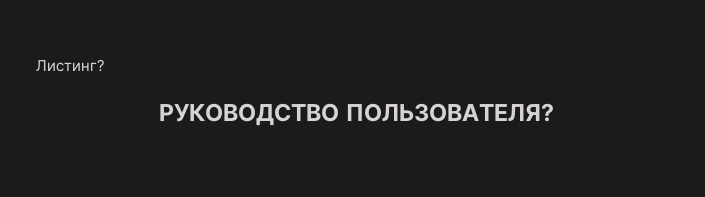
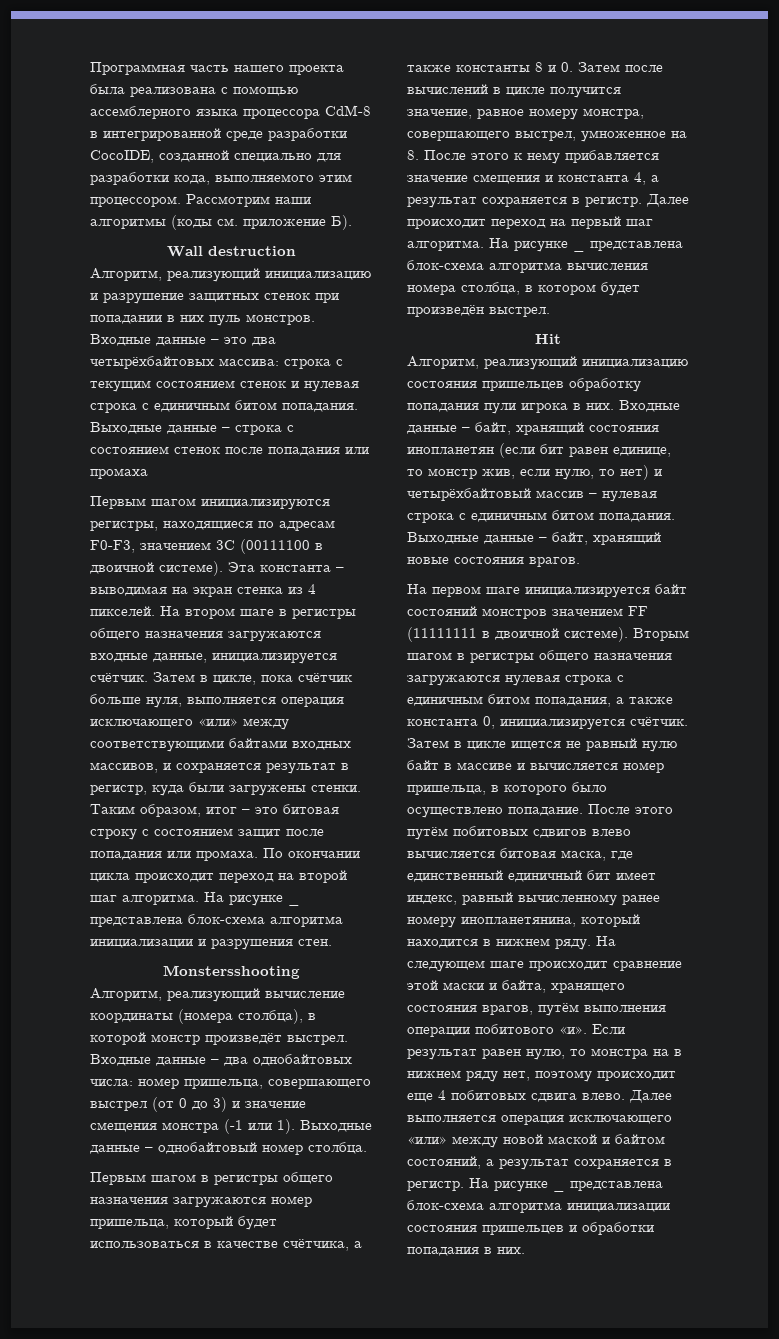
[36,59,104,72] [159,103,554,126] Листинг? // РУКОВОДСТВО ПОЛЬЗОВАТЕЛЯ? -> [90,62,344,75] [90,84,298,97] [90,105,371,119] [90,128,347,141] [90,150,341,163] [90,172,352,185] [90,194,311,207] [90,215,352,230] [166,246,296,257] [90,268,371,282] [90,293,339,304] [90,314,315,326] [90,334,276,346] [90,356,343,369] [90,380,359,392] [90,400,358,413] [90,422,294,435] [90,446,369,456] [90,468,148,479] [90,496,330,510] [90,520,335,531] [90,539,323,554] [90,561,344,576] [90,584,316,597] [90,606,356,619] [90,628,321,642] [90,653,337,664] [90,672,353,685] [90,694,344,708] [90,718,289,730] [90,738,351,752] [90,762,349,774] [90,782,361,796] [90,804,339,817] [90,828,324,840] [90,848,360,861] [90,870,347,883] [90,892,300,906] [90,914,343,927] [90,939,332,950] [162,965,300,979] [90,988,345,1002] [90,1009,316,1024] [90,1032,348,1045] [90,1054,352,1066] [90,1078,371,1089] [90,1097,306,1112] [90,1119,372,1134] [90,1142,367,1155] [90,1172,333,1185] [90,1196,312,1208] [90,1216,277,1230] [90,1239,362,1251] [407,62,663,72] [407,84,621,98] [407,108,644,120] [407,130,687,142] [407,150,659,164] [407,172,659,185] [407,194,689,208] [407,216,653,229] [407,238,683,252] [407,260,648,273] [407,282,640,296] [407,305,550,317] [535,334,561,344] [407,356,688,370] [407,378,641,392] [407,400,680,414] [407,422,659,435] [407,443,671,458] [407,465,662,480] [407,488,657,502] [407,510,675,523] [407,532,661,545] [407,557,580,567] [407,584,687,598] [407,606,648,619] [407,627,689,642] [407,650,672,663] [407,675,624,686] [407,694,673,707] [407,716,688,730] [407,738,677,752] [407,760,664,773] [407,782,607,795] [407,804,673,818] [407,826,631,840] [407,848,633,861] [407,870,656,882] [407,892,660,906] [407,914,640,928] [407,936,616,950] [407,960,682,972] [407,980,625,993] [407,1003,666,1016] [407,1024,625,1037] [407,1048,682,1060] [407,1070,676,1082] [407,1090,672,1103] [407,1115,672,1125] [407,1134,665,1148] [407,1156,672,1170] [407,1178,663,1192] [407,1200,670,1213] [407,1222,654,1235] [407,1247,525,1256] Программная часть нашего проекта была реализована с помощью ассемблерного языка процессора CdM-8 в интегрированной среде разработки CocoIDE, созданной специально для разработки кода, выполняемого этим процессором. Рассмотрим наши алгоритмы (коды см. приложение Б). // Wall destruction // Алгоритм, реализующий инициализацию и разрушение защитных стенок при попадании в них пуль монстров. Входные данные – это два четырёхбайтовых массива: строка с текущим состоянием стенок и нулевая строка с единичным битом попадания. Выходные данные – строка с состоянием стенок после попадания или промаха // Первым шагом инициализируются регистры, находящиеся по адресам F0-F3, значением 3С (00111100 в двоичной системе). Эта константа – выводимая на экран стенка из 4 пикселей. На втором шаге в регистры общего назначения загружаются входные данные, инициализируется счётчик. Затем в цикле, пока счётчик больше нуля, выполняется операция исключающего «или» между соответствующими байтами входных массивов, и сохраняется результат в регистр, куда были загружены стенки. Таким образом, итог – это битовая строку с состоянием защит после попадания или промаха. По окончании цикла происходит переход на второй шаг алгоритма. На рисунке _ представлена блок-схема алгоритма инициализации и разрушения стен. // Monstersshooting // Алгоритм, реализующий вычисление координаты (номера столбца), в которой монстр произведёт выстрел. Входные данные – два однобайтовых числа: номер пришельца, совершающего выстрел (от 0 до 3) и значение смещения монстра (-1 или 1). Выходные данные – однобайтовый номер столбца. // Первым шагом в регистры общего назначения загружаются номер пришельца, который будет использоваться в качестве счётчика, а также константы 8 и 0. Затем после вычислений в цикле получится значение, равное номеру монстра, совершающего выстрел, умноженное на 8. После этого к нему прибавляется значение смещения и константа 4, а результат сохраняется в регистр. Далее происходит переход на первый шаг алгоритма. На рисунке _ представлена блок-схема алгоритма вычисления номера столбца, в котором будет произведён выстрел. // Hit // Алгоритм, реализующий инициализацию состояния пришельцев обработку попадания пули игрока в них. Входные данные – байт, хранящий состояния инопланетян (если бит равен единице, то монстр жив, если нулю, то нет) и четырёхбайтовый массив – нулевая строка с единичным битом попадания. Выходные данные – байт, хранящий новые состояния врагов. // На первом шаге инициализируется байт состояний монстров значением FF (11111111 в двоичной системе). Вторым шагом в регистры общего назначения загружаются нулевая строка с единичным битом попадания, а также константа 0, инициализируется счётчик. Затем в цикле ищется не равный нулю байт в массиве и вычисляется номер пришельца, в которого было осуществлено попадание. После этого путём побитовых сдвигов влево вычисляется битовая маска, где единственный единичный бит имеет индекс, равный вычисленному ранее номеру инопланетянина, который находится в нижнем ряду. На следующем шаге происходит сравнение этой маски и байта, хранящего состояния врагов, путём выполнения операции побитового «и». Если результат равен нулю, то монстра на в нижнем ряду нет, поэтому происходит еще 4 побитовых сдвига влево. Далее выполняется операция исключающего «или» между новой маской и байтом состояний, а результат сохраняется в регистр. На рисунке _ представлена блок-схема алгоритма инициализации состояния пришельцев и обработки попадания в них.

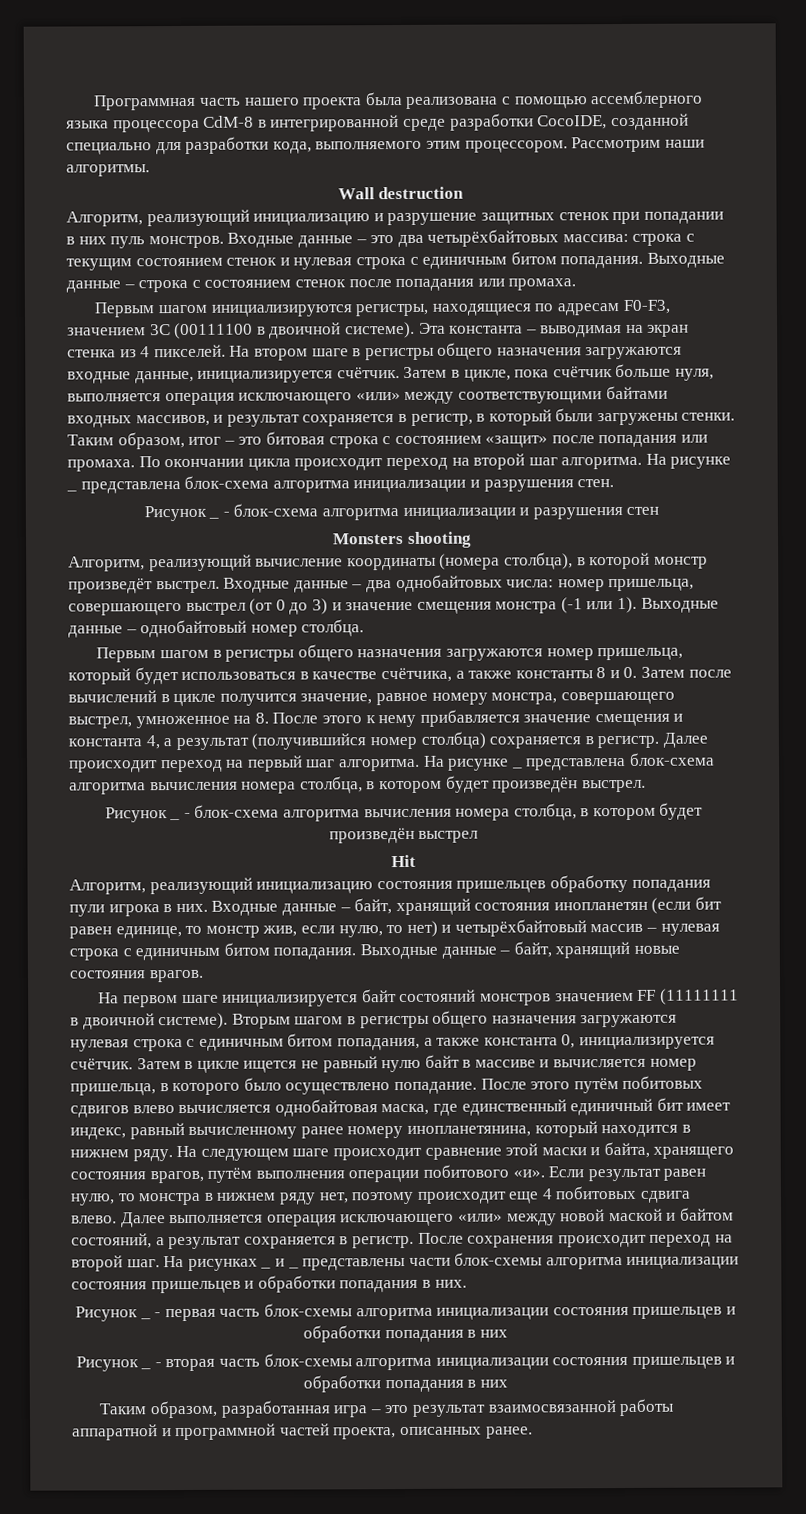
[90,215,352,230] алгоритмы (коды см. приложение Б). -> [66,164,150,177] алгоритмы.
[90,468,148,479] промаха -> [508,278,577,291] промаха.
[176,763,349,774] [90,785,184,796] сохраняется результат в регистр, куда -> [226,409,552,427] результат сохраняется в регистр, в который
[90,828,281,840] строку с состоянием защит -> [328,435,549,449] строка с состоянием «защит»
[162,965,300,979] Monstersshooting -> [143,503,660,522] [332,531,472,548] Рисунок _ - блок-схема алгоритма инициализации и разрушения стен // Monsters shooting
(477, 202) none -> [251,731,486,750] (получившийся номер столбца)
(550, 312) none -> [104,807,181,823] [183,802,704,822] [328,827,480,844] // Рисунок _ - блок-схема алгоритма вычисления номера столбца, в котором будет произведён выстрел
[500,848,556,858] битовая -> [274,1099,378,1117] однобайтовая
[653,1049,669,1056] на -> (202, 1199) none
[469,1178,663,1192] [407,1200,484,1210] На рисунке _ представлена блок-схема -> [417,1232,733,1248] [71,1252,544,1272] После сохранения происходит переход на второй шаг. На рисунках _ и _ представлены части блок-схемы
(525, 1250) none -> [75,1303,736,1322] [303,1325,508,1343] [75,1353,736,1372] [303,1375,508,1393] [99,1398,675,1419] [72,1423,533,1441] // Рисунок _ - первая часть блок-схемы алгоритма инициализации состояния пришельцев и обработки попадания в них // Рисунок _ - вторая часть блок-схемы алгоритма инициализации состояния пришельцев и обработки попадания в них // Таким образом, разработанная игра – это результат взаимосвязанной работы аппаратной и программной частей проекта, описанных ранее.

